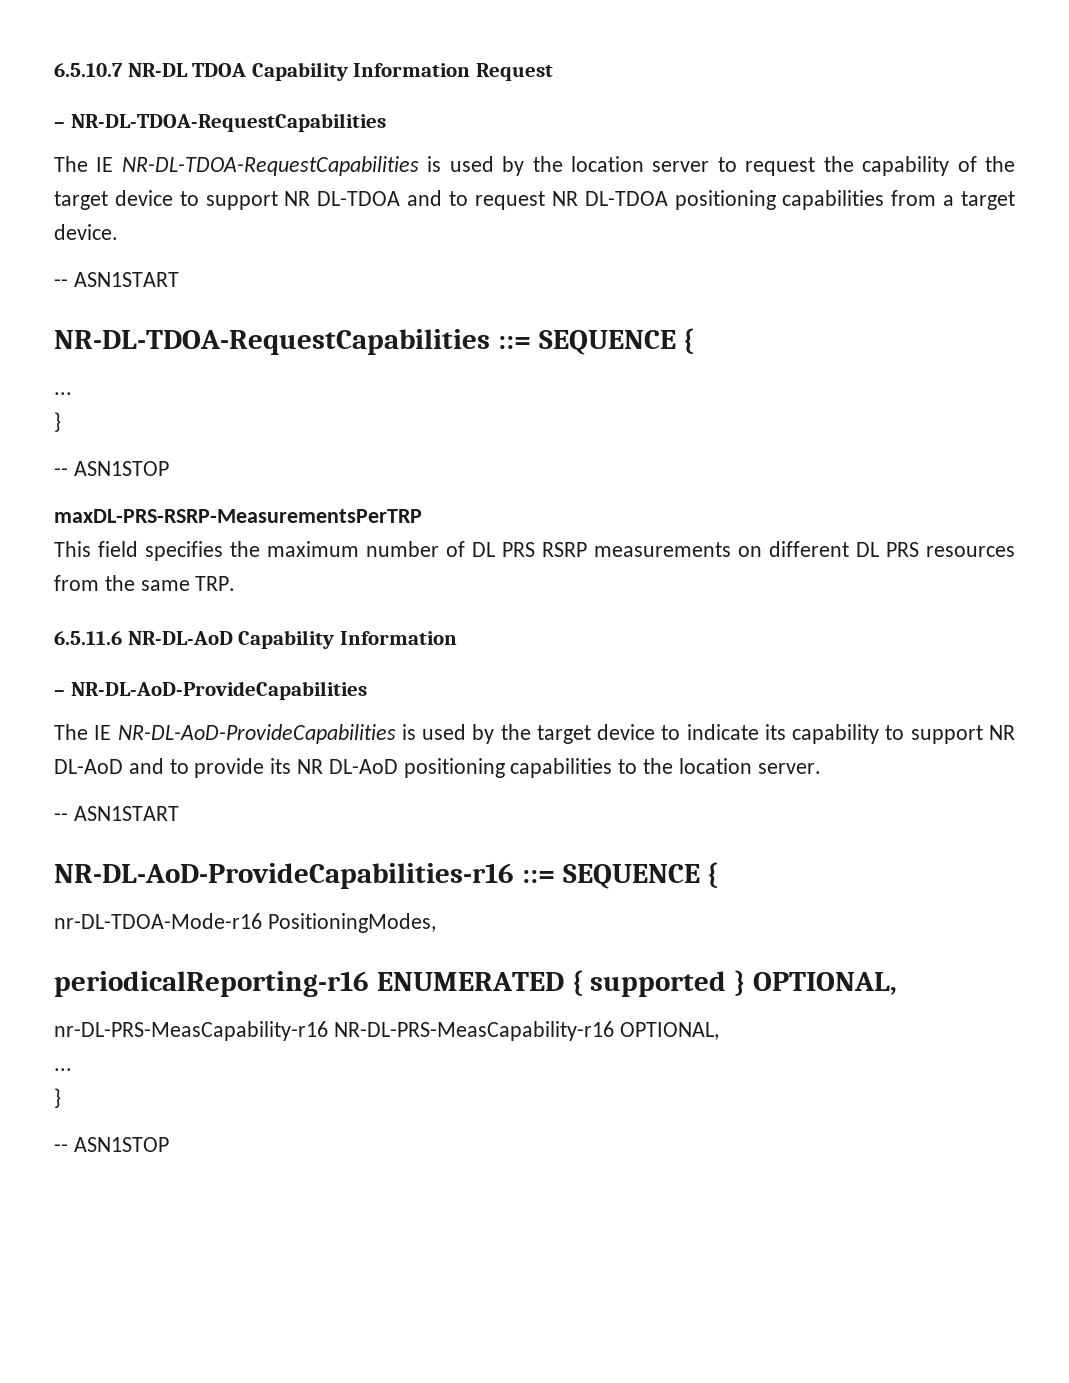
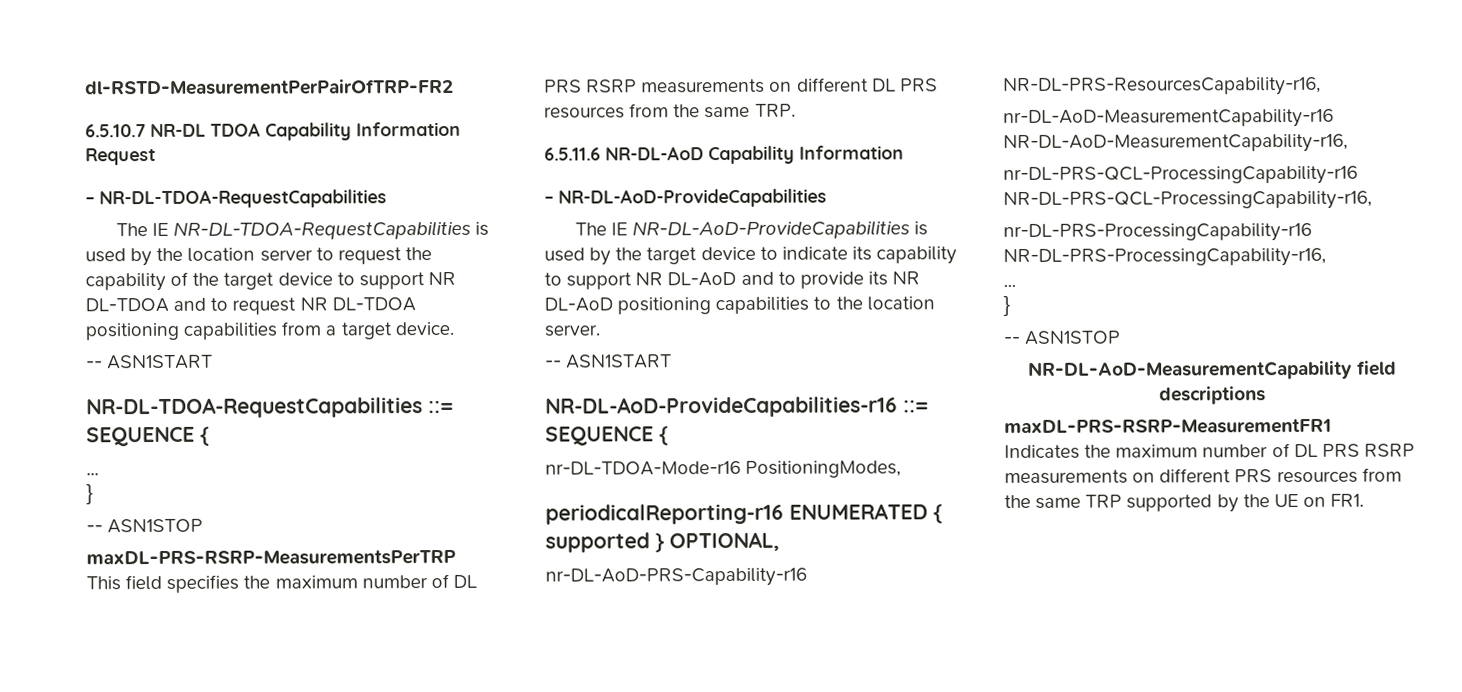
(54, 70) none -> [85,78,454,96] dl-RSTD-MeasurementPerPairOfTRP-FR2 //
[54,1021,719,1041] [54,1068,72,1071] [54,1088,61,1108] [54,1137,169,1152] nr-DL-PRS-MeasCapability-r16 NR-DL-PRS-MeasCapability-r16 OPTIONAL, // ... // } // -- ASN1STOP -> [545,567,807,587] [1003,76,1321,97] [1003,108,1334,129] [1003,133,1348,154] [1003,165,1358,186] [1003,190,1372,211] [1003,222,1312,243] [1003,247,1326,268] [1003,284,1016,288] [1003,296,1011,317] [1003,330,1121,345] [1028,360,1397,380] [1159,386,1266,405] [1004,418,1332,435] [1004,443,1415,460] [1004,467,1402,485] [1004,493,1365,513] nr-DL-AoD-PRS-Capability-r16 NR-DL-PRS-ResourcesCapability-r16, // nr-DL-AoD-MeasurementCapability-r16 NR-DL-AoD-MeasurementCapability-r16, // nr-DL-PRS-QCL-ProcessingCapability-r16 NR-DL-PRS-QCL-ProcessingCapability-r16, // nr-DL-PRS-ProcessingCapability-r16 NR-DL-PRS-ProcessingCapability-r16, // ... // } // -- ASN1STOP // NR-DL-AoD-MeasurementCapability field descriptions // maxDL-PRS-RSRP-MeasurementFR1 // Indicates the maximum number of DL PRS RSRP measurements on different PRS resources from the same TRP supported by the UE on FR1.

